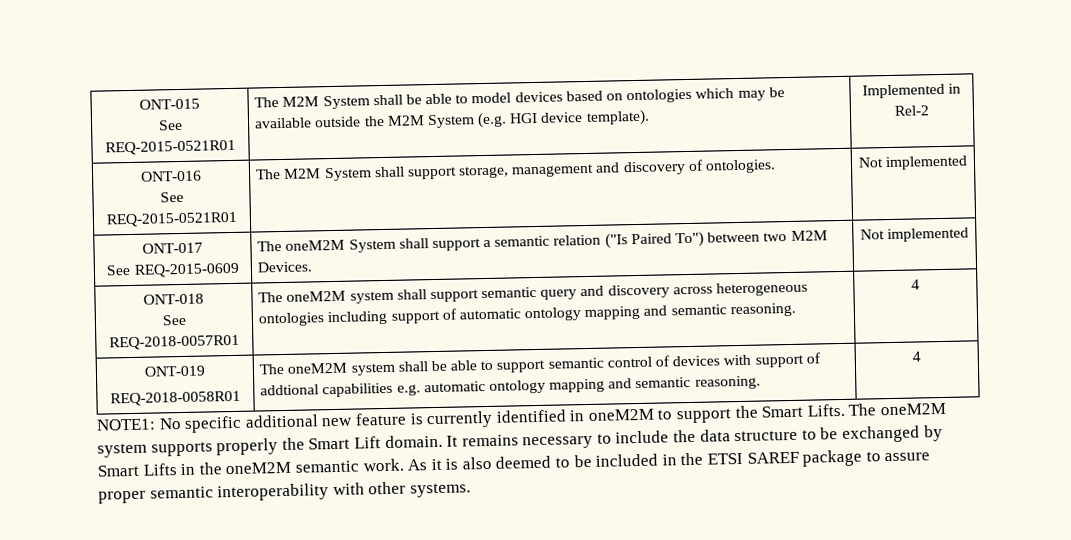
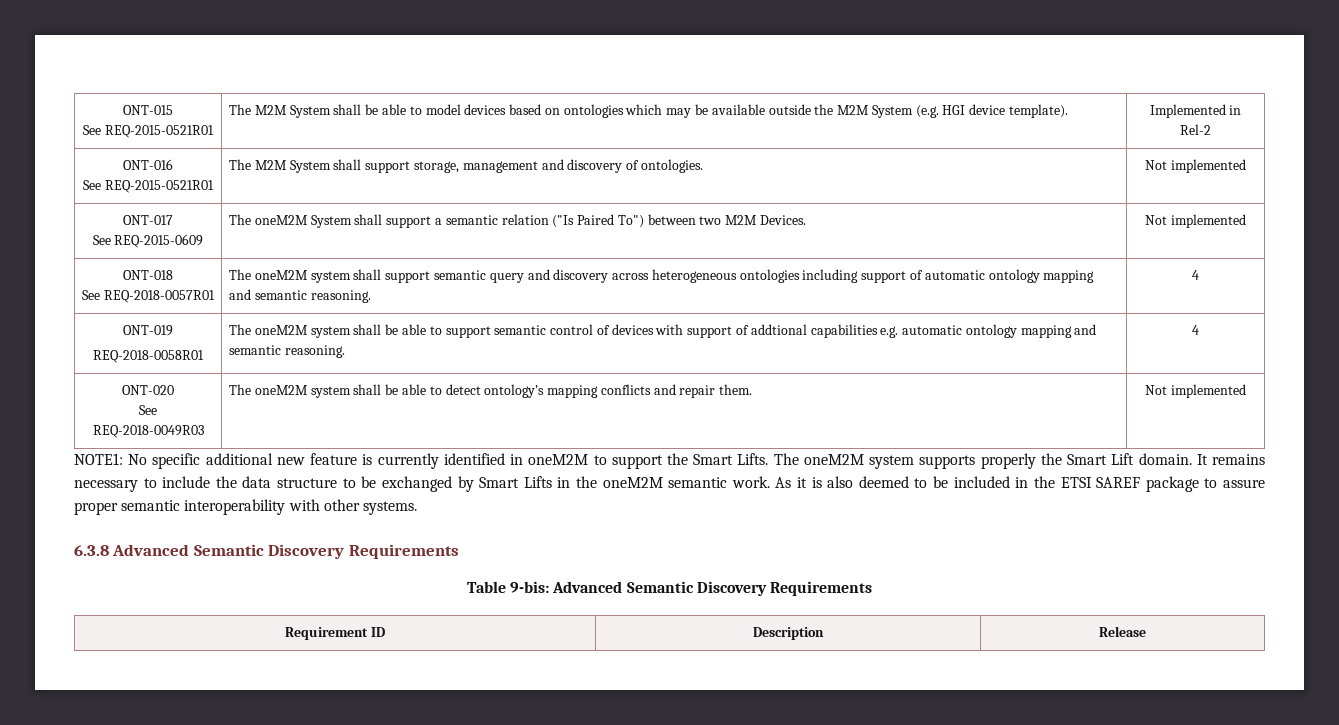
(921, 356) none -> [122,385,174,395] [139,405,157,415] [92,425,204,438] [229,384,753,398] [1145,384,1246,398] // ONT-020 // See REQ-2018-0049R03 | The oneM2M system shall be able to detect ontology’s mapping conflicts and repair them. | Not implemented
(471, 490) none -> [74,544,459,559] [467,581,872,596] [285,627,385,640] [753,627,824,640] [1099,626,1146,637] // 6.3.8 Advanced Semantic Discovery Requirements // Table 9-bis: Advanced Semantic Discovery Requirements // Requirement ID | Description | Release

